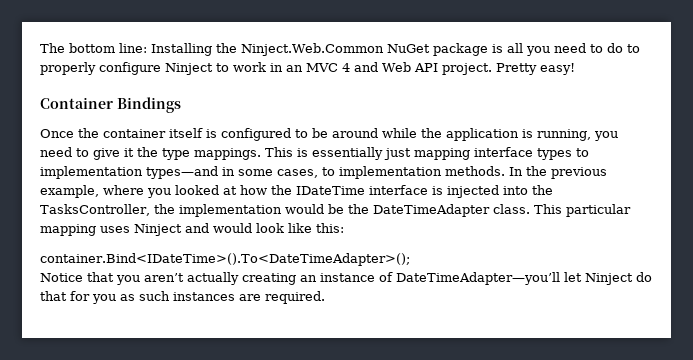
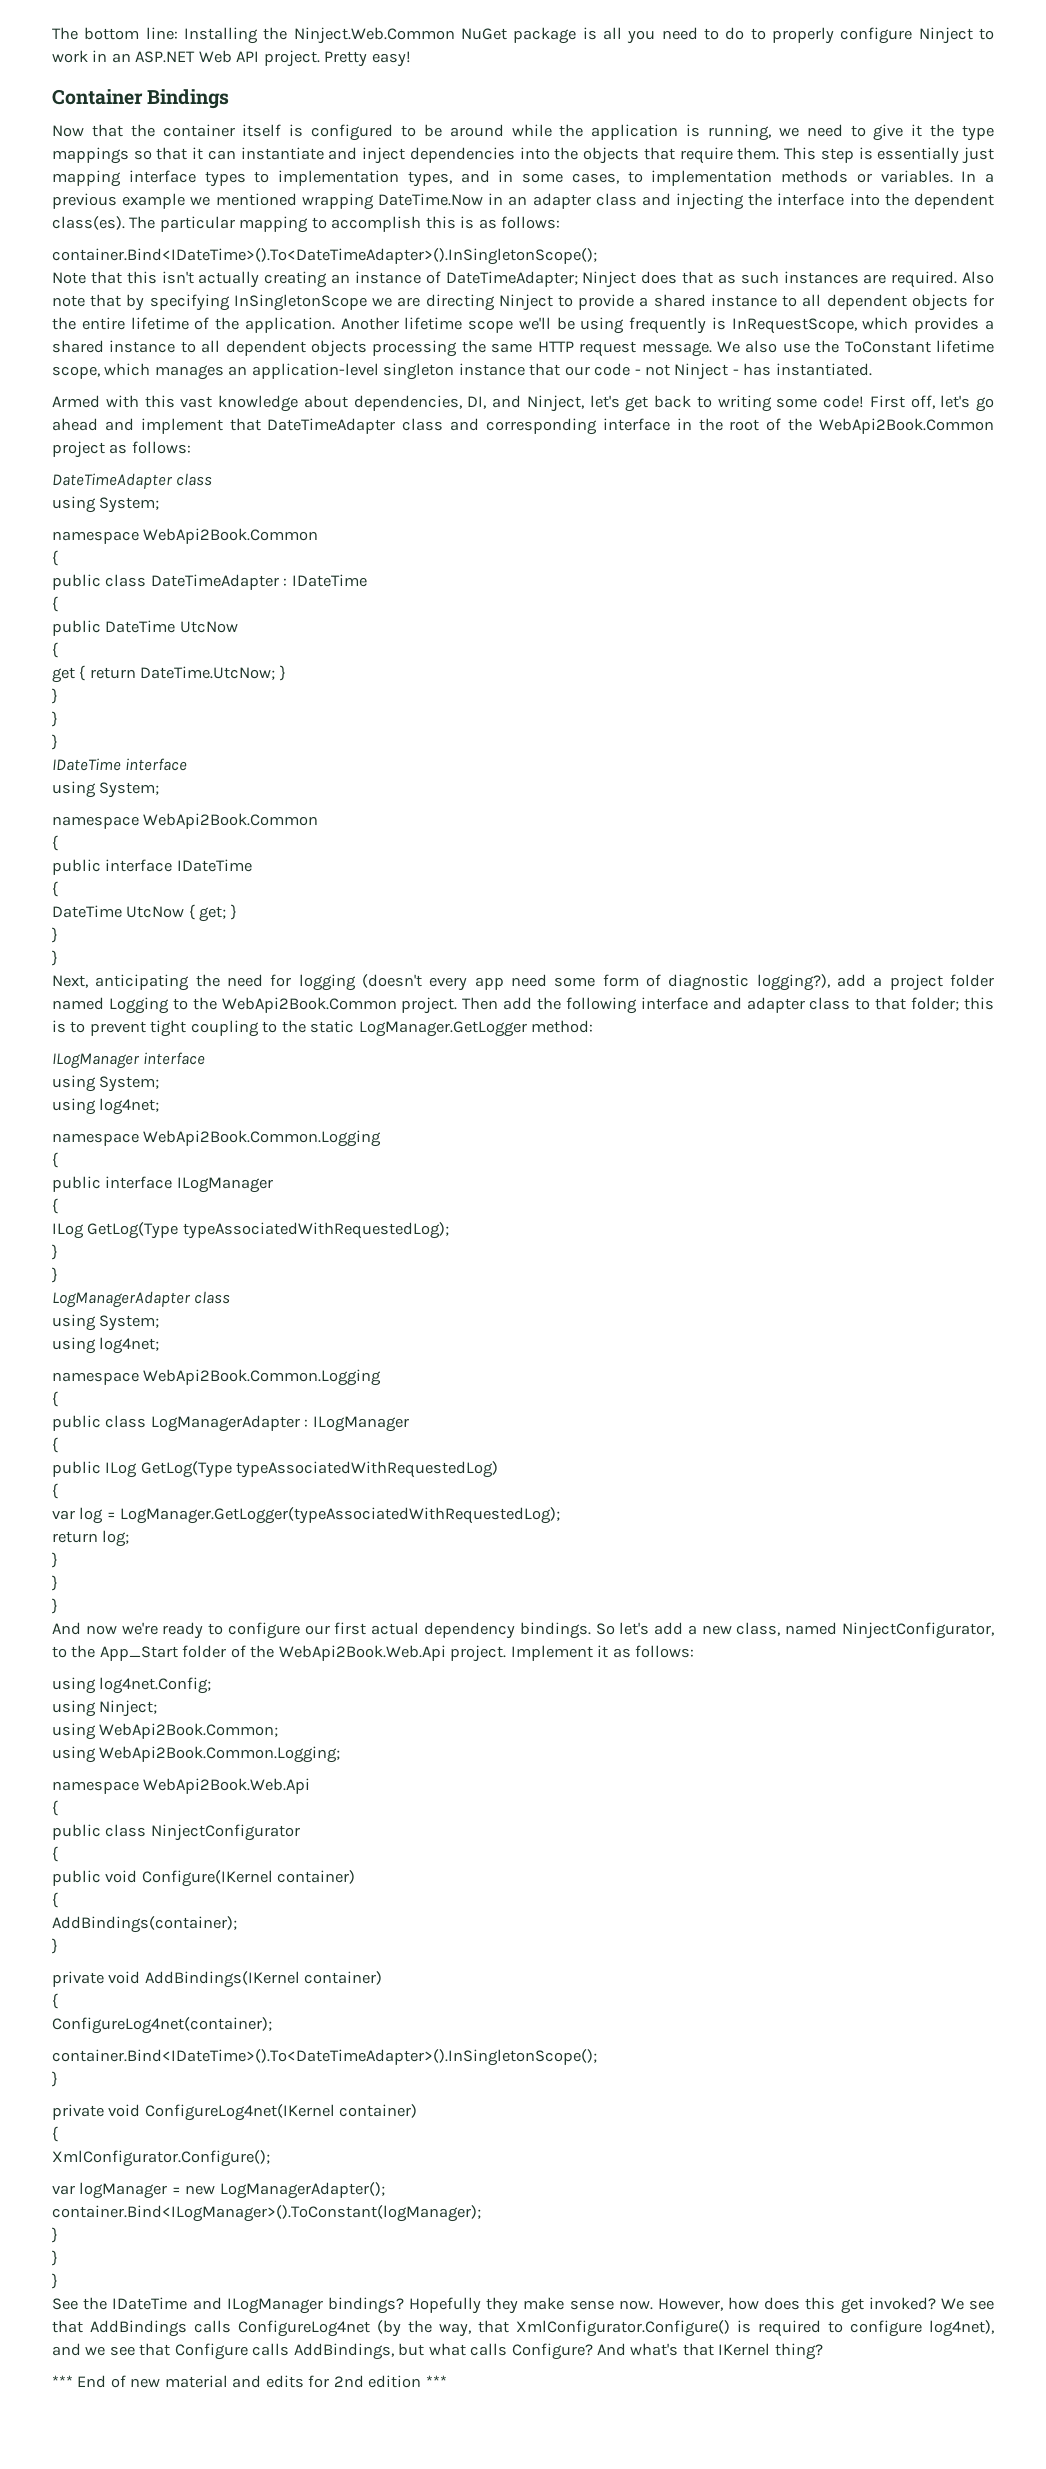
[306,62,378,72] MVC 4 and -> [135,51,196,63] ASP.NET
[40,129,74,138] Once -> [52,124,123,137] Now that
[594,131,618,141] you -> [778,127,799,137] we
[194,147,293,160] mappings. This -> [52,147,854,164] mappings so that it can instantiate and inject dependencies into the objects that require them. This step
[146,166,218,179] types—and -> [407,170,490,187] types, and
[445,166,607,179] [40,185,553,198] [40,204,631,217] [40,223,344,236] [40,253,410,266] [40,272,184,285] methods. In the previous example, where you looked at how the IDateTime interface is injected into the TasksController, the implementation would be the DateTimeAdapter class. This particular mapping uses Ninject and would look like this: // container.Bind<IDateTime>().To<DateTimeAdapter>(); // Notice that you aren’t -> [781,170,994,183] [52,193,994,210] [52,216,561,233] [52,248,597,265] [52,271,194,284] methods or variables. In a previous example we mentioned wrapping DateTime.Now in an adapter class and injecting the interface into the dependent class(es). The particular mapping to accomplish this is as follows: // container.Bind<IDateTime>().To<DateTimeAdapter>().InSingletonScope(); // Note that this isn't
[396,272,652,285] [40,291,116,304] DateTimeAdapter—you’ll let Ninject do that for you -> [445,271,714,288] DateTimeAdapter; Ninject does that
(325, 297) none -> [962,271,995,284] [52,294,994,311] [52,317,994,334] [52,340,994,357] [52,363,872,380] [52,395,994,412] [52,418,995,435] [52,441,191,458] [52,473,213,489] [52,496,160,513] [52,528,319,544] [52,550,58,566] [52,574,367,590] [52,596,58,612] [52,620,238,636] [52,642,58,658] [52,665,286,683] [52,688,58,704] [52,711,58,727] [52,734,58,750] [52,758,188,771] [52,781,160,798] [52,813,319,829] [52,835,58,851] [52,859,252,875] [52,881,58,897] [52,904,237,922] [52,927,58,943] [52,950,58,966] [52,974,995,991] [52,997,994,1014] [52,1020,594,1037] [52,1052,206,1069] [52,1075,160,1092] [52,1098,160,1115] [52,1130,382,1147] [52,1152,58,1168] [52,1176,273,1193] [52,1198,58,1214] [52,1222,449,1239] [52,1244,58,1260] [52,1267,58,1283] [52,1291,231,1308] [52,1314,160,1331] [52,1337,160,1354] [52,1369,382,1386] [52,1391,58,1407] [52,1415,409,1432] [52,1437,58,1453] [52,1461,499,1478] [52,1483,58,1499] [52,1507,561,1524] [52,1530,130,1547] [52,1552,58,1568] [52,1575,58,1591] [52,1598,58,1614] [52,1622,995,1639] [52,1645,695,1662] [52,1677,212,1694] [52,1700,158,1717] [52,1723,279,1740] [52,1746,341,1763] [52,1778,311,1794] [52,1800,58,1816] [52,1824,300,1841] [52,1846,58,1862] [52,1870,356,1887] [52,1892,58,1908] [52,1916,237,1933] [52,1938,58,1954] [52,1971,383,1988] [52,1993,58,2009] [52,2017,272,2034] [52,2049,597,2066] [52,2071,58,2087] [52,2104,418,2121] [52,2126,58,2142] [52,2150,270,2167] [52,2182,385,2199] [52,2205,481,2222] [52,2227,58,2243] [52,2250,58,2266] [52,2273,58,2289] [52,2297,994,2314] [52,2320,994,2337] [52,2343,823,2360] [52,2375,447,2388] Also note that by specifying InSingletonScope we are directing Ninject to provide a shared instance to all dependent objects for the entire lifetime of the application. Another lifetime scope we'll be using frequently is InRequestScope, which provides a shared instance to all dependent objects processing the same HTTP request message. We also use the ToConstant lifetime scope, which manages an application-level singleton instance that our code - not Ninject - has instantiated. // Armed with this vast knowledge about dependencies, DI, and Ninject, let's get back to writing some code! First off, let's go ahead and implement that DateTimeAdapter class and corresponding interface in the root of the WebApi2Book.Common project as follows: // DateTimeAdapter class // using System; // namespace WebApi2Book.Common // { // public class DateTimeAdapter : IDateTime // { // public DateTime UtcNow // { // get { return DateTime.UtcNow; } // } // } // } // IDateTime interface // using System; // namespace WebApi2Book.Common // { // public interface IDateTime // { // DateTime UtcNow { get; } // } // } // Next, anticipating the need for logging (doesn't every app need some form of diagnostic logging?), add a project folder named Logging to the WebApi2Book.Common project. Then add the following interface and adapter class to that folder; this is to prevent tight coupling to the static LogManager.GetLogger method: // ILogManager interface // using System; // using log4net; // namespace WebApi2Book.Common.Logging // { // public interface ILogManager // { // ILog GetLog(Type typeAssociatedWithRequestedLog); // } // } // LogManagerAdapter class // using System; // using log4net; // namespace WebApi2Book.Common.Logging // { // public class LogManagerAdapter : ILogManager // { // public ILog GetLog(Type typeAssociatedWithRequestedLog) // { // var log = LogManager.GetLogger(typeAssociatedWithRequestedLog); // return log; // } // } // } // And now we're ready to configure our first actual dependency bindings. So let's add a new class, named NinjectConfigurator, to the App_Start folder of the WebApi2Book.Web.Api project. Implement it as follows: // using log4net.Config; // using Ninject; // using WebApi2Book.Common; // using WebApi2Book.Common.Logging; // namespace WebApi2Book.Web.Api // { // public class NinjectConfigurator // { // public void Configure(IKernel container) // { // AddBindings(container); // } // private void AddBindings(IKernel container) // { // ConfigureLog4net(container); // container.Bind<IDateTime>().To<DateTimeAdapter>().InSingletonScope(); // } // private void ConfigureLog4net(IKernel container) // { // XmlConfigurator.Configure(); // var logManager = new LogManagerAdapter(); // container.Bind<ILogManager>().ToConstant(logManager); // } // } // } // See the IDateTime and ILogManager bindings? Hopefully they make sense now. However, how does this get invoked? We see that AddBindings calls ConfigureLog4net (by the way, that XmlConfigurator.Configure() is required to configure log4net), and we see that Configure calls AddBindings, but what calls Configure? And what's that IKernel thing? // *** End of new material and edits for 2nd edition ***

